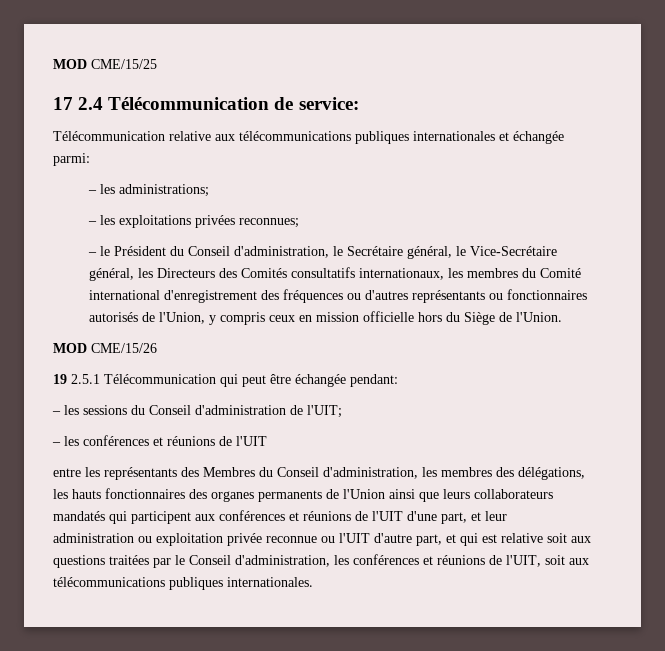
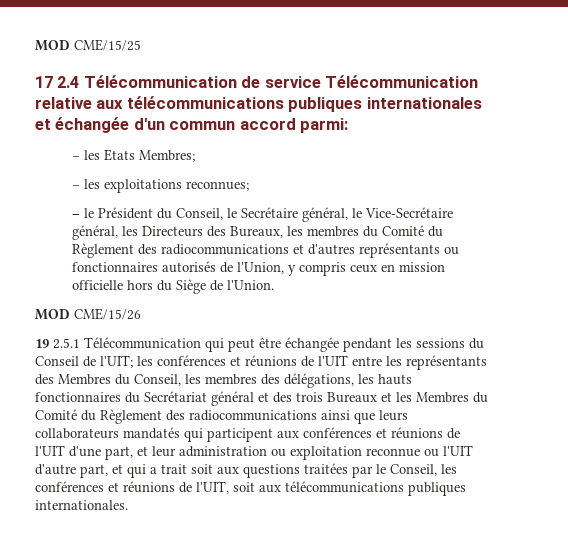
[298,97,359,110] service: // -> [264,76,321,88] service
(564, 137) none -> [133,118,296,130] d'un commun accord
[119,184,210,197] administrations; -> [103,149,195,162] Etats Membres;
[195,215,236,228] privées -> (182, 186) none
[188,246,330,258] Conseil d'administration, -> [175,208,223,220] Conseil,
[241,267,445,280] Comités consultatifs internationaux, -> [229,226,283,238] Bureaux,
[89,289,362,303] international d'enregistrement des fréquences ou -> [427,226,443,237] [71,243,304,258] du Règlement des radiocommunications et
[350,374,398,387] [52,411,61,415] pendant: // – -> [343,338,392,352] pendant
[195,405,286,415] d'administration -> (79, 361) none
[52,442,61,446] // – -> (133, 361) none
(267, 441) // -> (348, 360) none
[277,467,418,479] Conseil d'administration, -> [134,374,181,386] Conseil,
[189,489,385,502] des organes permanents de l'Union -> [125,391,488,406] [35,409,317,424] du Secrétariat général et des trois Bureaux et les Membres du Comité du Règlement des radiocommunications
[227,533,262,546] privée -> (362, 453) none
[482,533,543,543] est relative -> [150,464,187,474] a trait
[189,555,330,567] Conseil d'administration, -> [390,464,437,476] Conseil,

